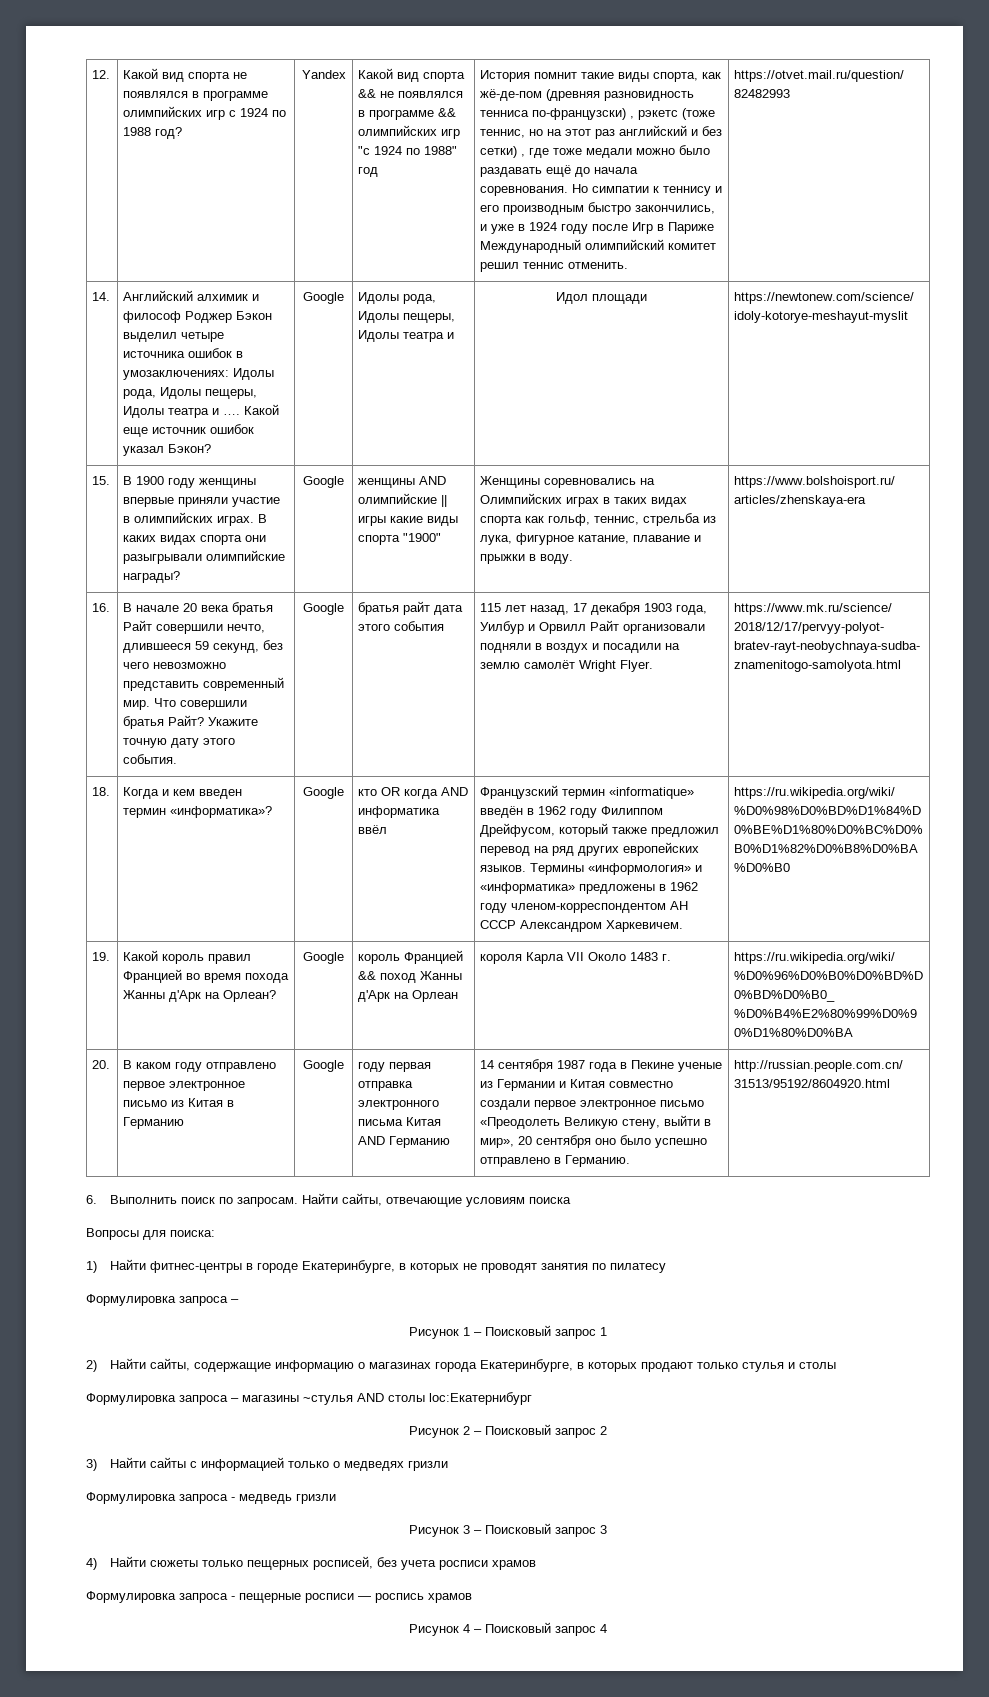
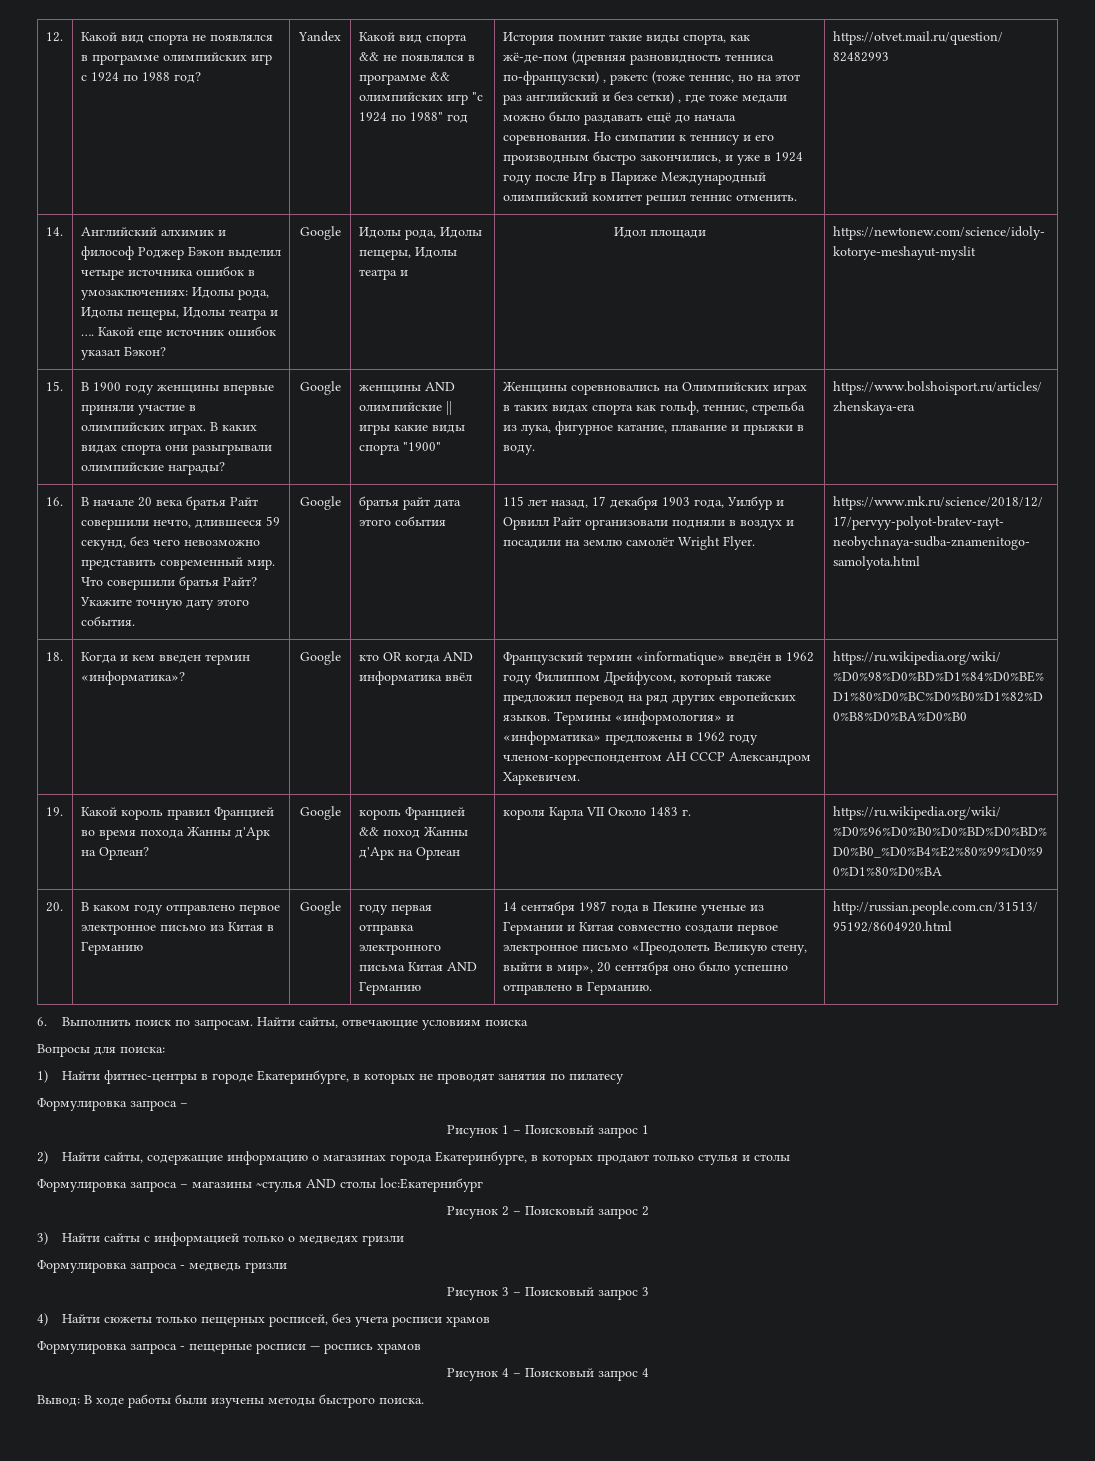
(607, 1628) none -> [37,1394,424,1408] // Вывод: В ходе работы были изучены методы быстрого поиска.

